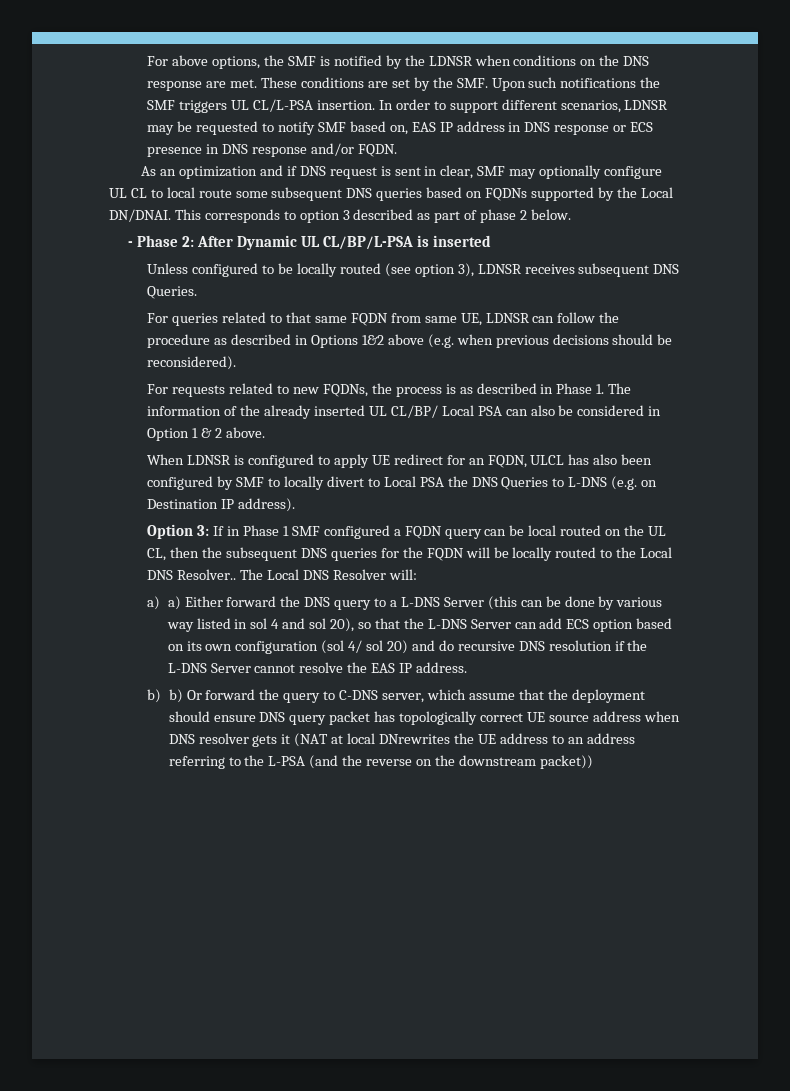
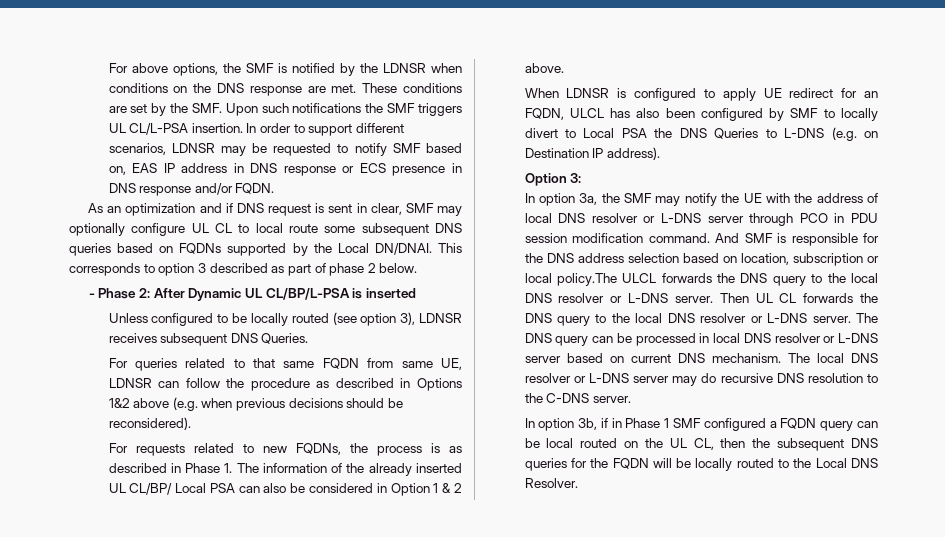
[213,526,225,536] If -> [524,193,878,206] [524,213,879,226] [524,233,879,246] [524,253,879,266] [524,273,878,286] [524,293,878,303] [524,313,878,326] [524,333,878,346] [524,353,878,363] [524,373,879,386] [524,393,631,403] [524,418,608,431] // In option 3a, the SMF may notify the UE with the address of local DNS resolver or L-DNS server through PCO in PDU session modification command. And SMF is responsible for the DNS address selection based on location, subscription or local policy.The ULCL forwards the DNS query to the local DNS resolver or L-DNS server. Then UL CL forwards the DNS query to the local DNS resolver or L-DNS server. The DNS query can be processed in local DNS resolver or L-DNS server based on current DNS mechanism. The local DNS resolver or L-DNS server may do recursive DNS resolution to the C-DNS server. // In option 3b, if
[177,569,417,580] [147,596,663,610] [166,618,673,632] [167,640,648,654] [167,662,468,673] [147,689,645,703] [168,711,680,725] [168,733,635,747] [168,755,593,769] Resolver.. The Local DNS Resolver will: // a) a) Either forward the DNS query to a L-DNS Server (this can be done by various way listed in sol 4 and sol 20), so that the L-DNS Server can add ECS option based on its own configuration (sol 4/ sol 20) and do recursive DNS resolution if the L-DNS Server cannot resolve the EAS IP address. // b) b) Or forward the query to C-DNS server, which assume that the deployment should ensure DNS query packet has topologically correct UE source address when DNS resolver gets it (NAT at local DNrewrites the UE address to an address referring to the L-PSA (and the reverse on the downstream packet)) -> [524,478,578,488] Resolver.

